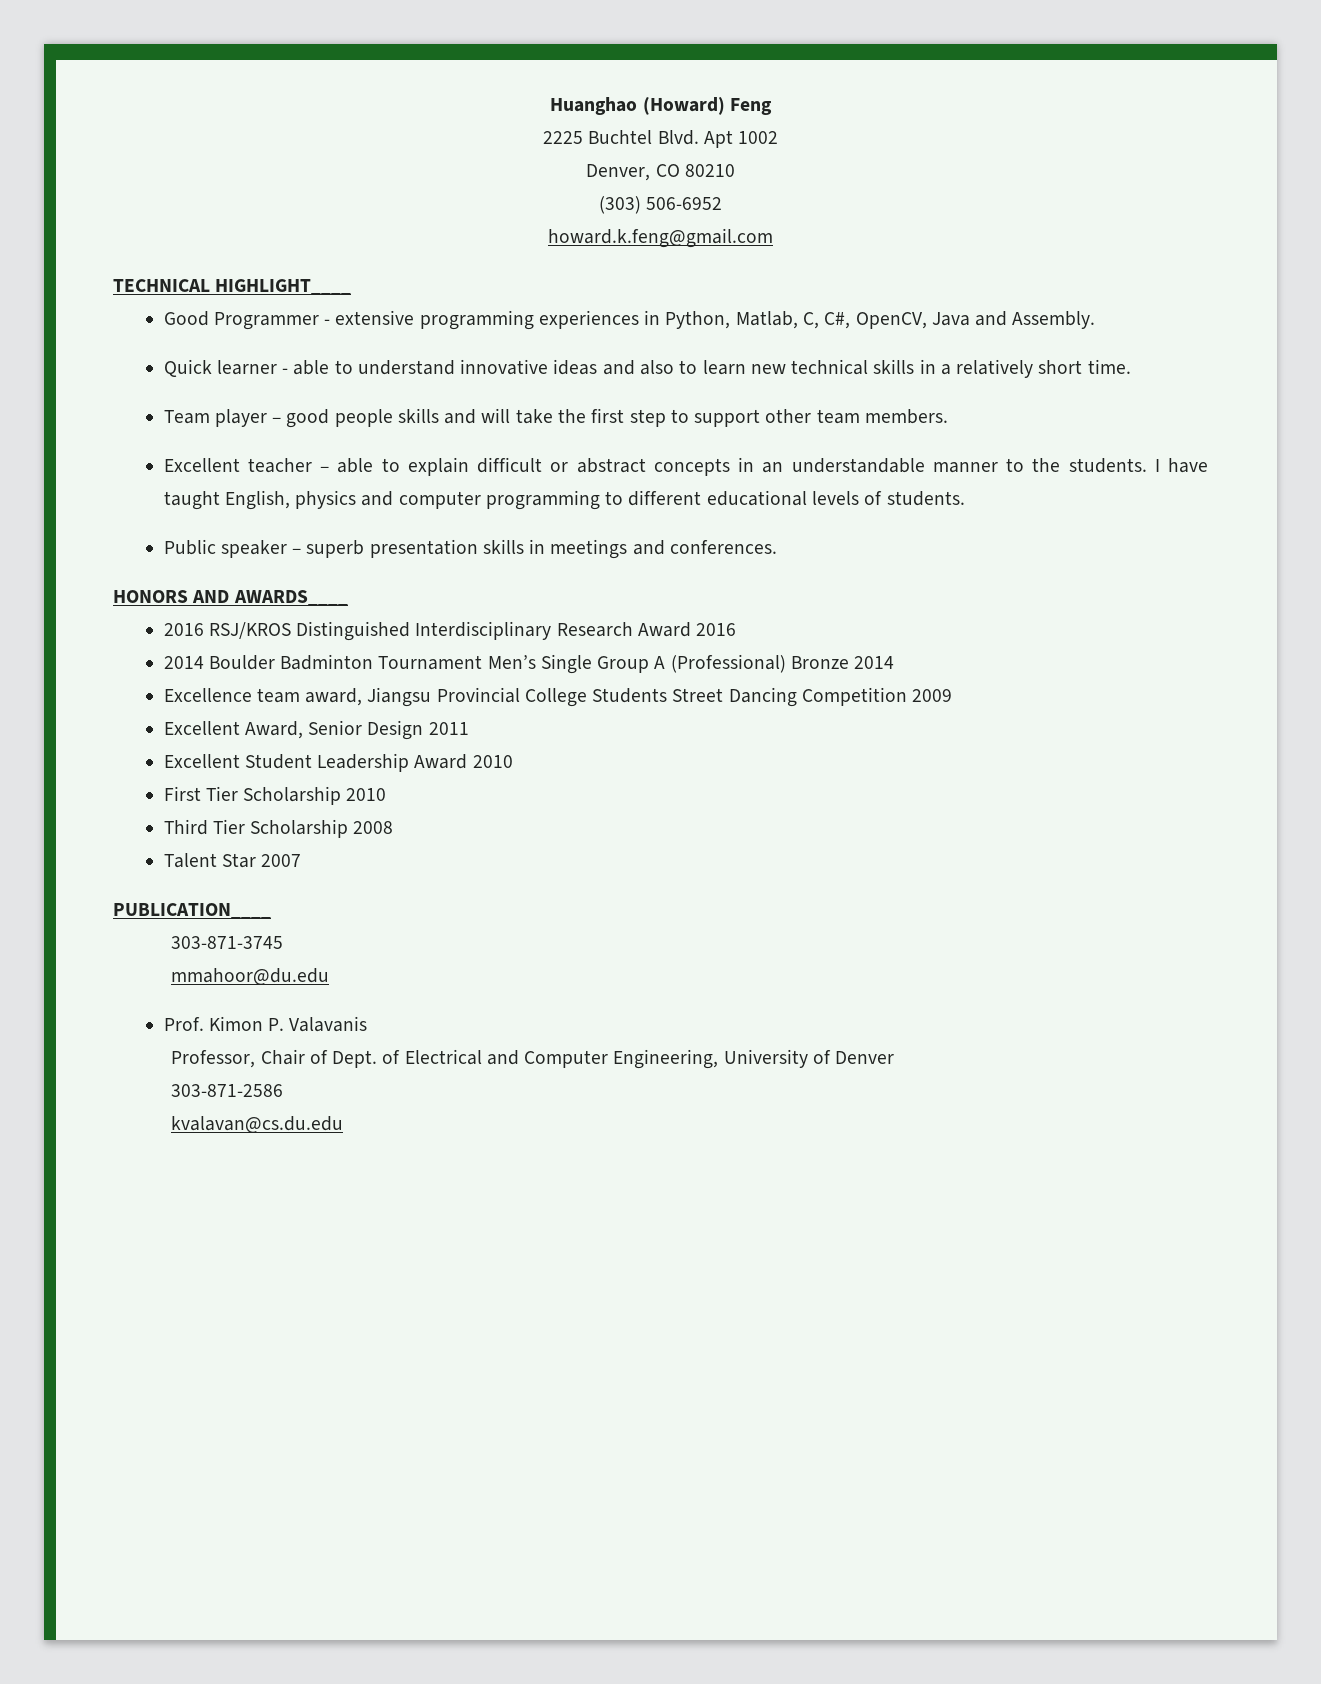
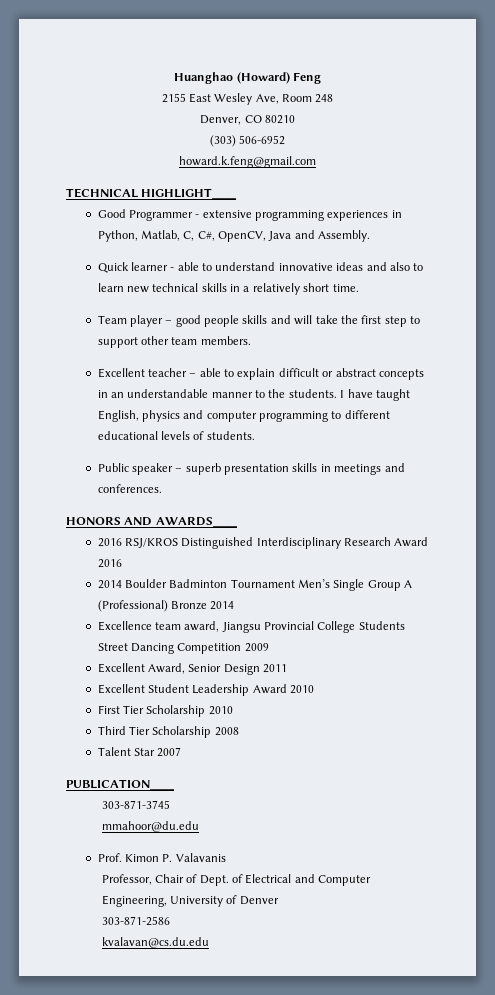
[542,130,779,148] 2225 Buchtel Blvd. Apt 1002 -> [161,93,334,105] 2155 East Wesley Ave, Room 248

